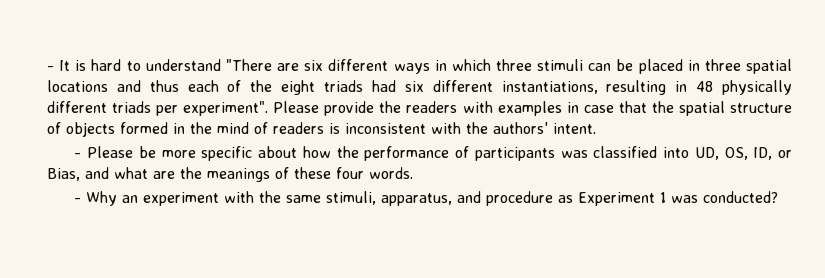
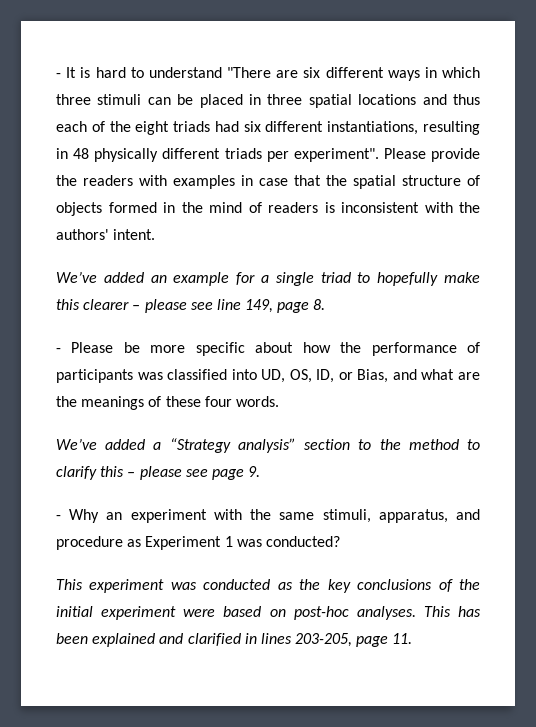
(596, 128) none -> [56,271,481,286] [56,299,326,313] // We’ve added an example for a single triad to hopefully make this clearer – please see line 149, page 8.
(413, 173) none -> [56,438,481,453] [56,466,261,480] // We’ve added a “Strategy analysis” section to the method to clarify this – please see page 9.
(779, 197) none -> [56,579,481,593] [56,606,481,620] [56,633,413,647] // This experiment was conducted as the key conclusions of the initial experiment were based on post-hoc analyses. This has been explained and clarified in lines 203-205, page 11.

